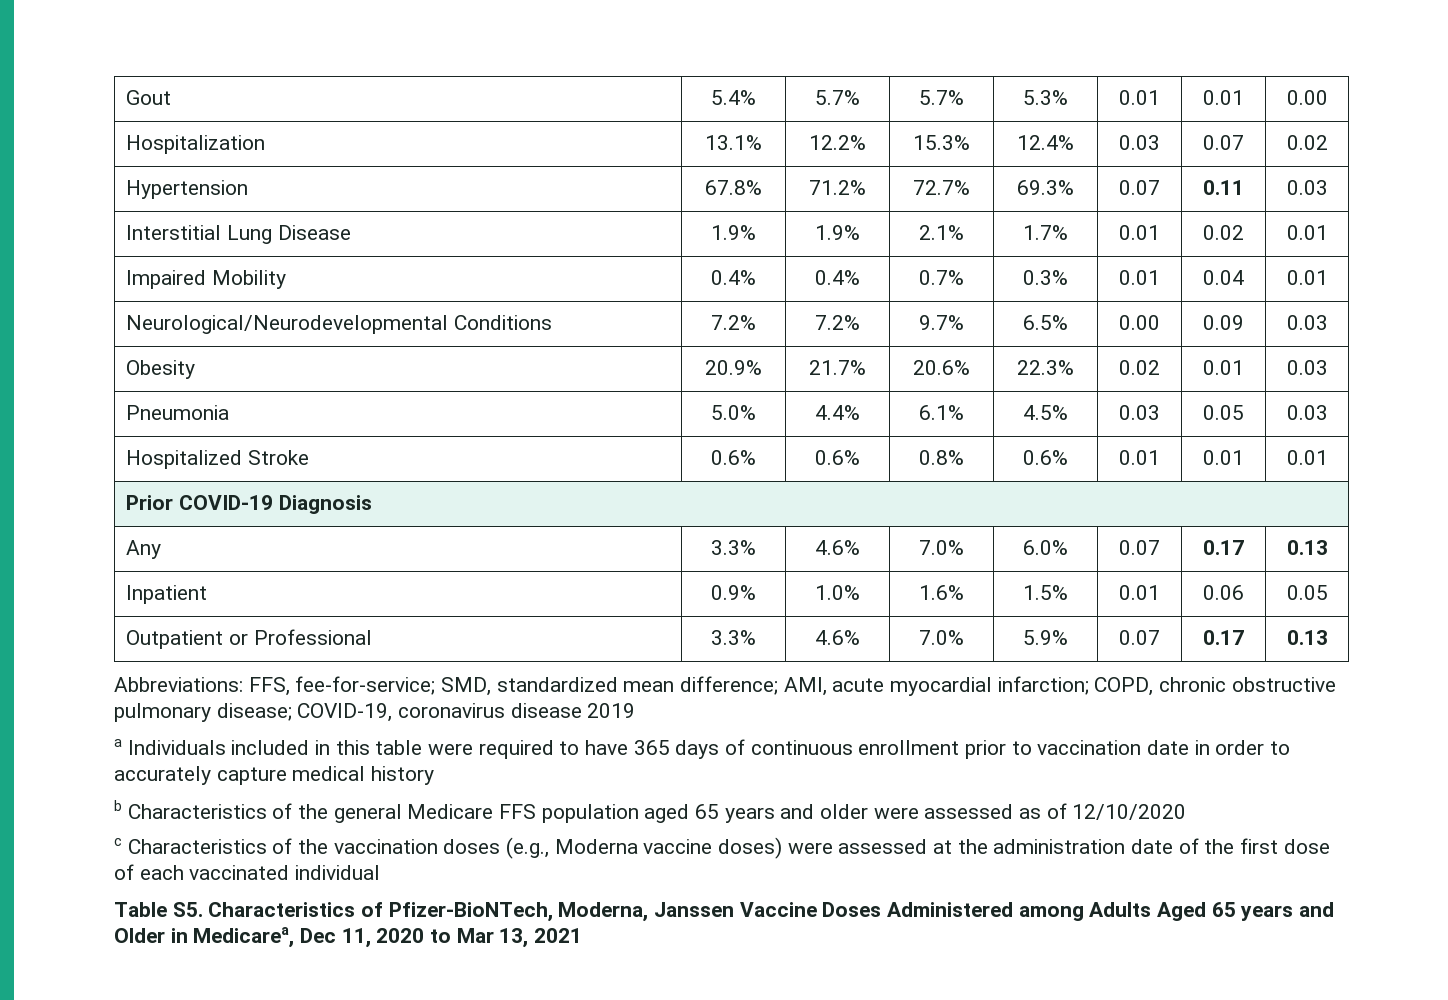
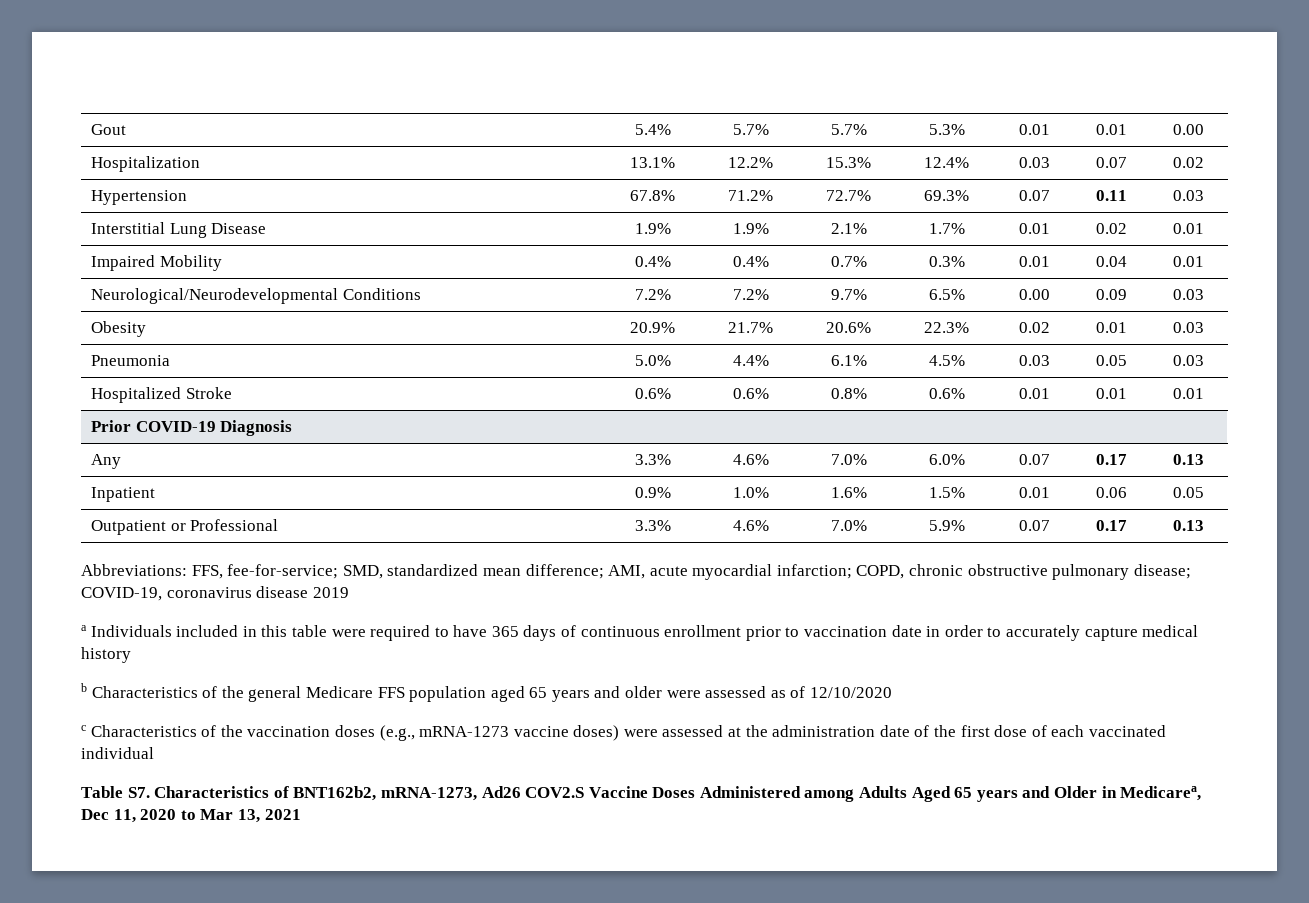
[554,839,638,854] Moderna -> [419,726,510,737] mRNA-1273
[172,902,735,922] S5. Characteristics of Pfizer-BioNTech, Moderna, Janssen -> [127,786,585,801] S7. Characteristics of BNT162b2, mRNA-1273, Ad26 COV2.S

